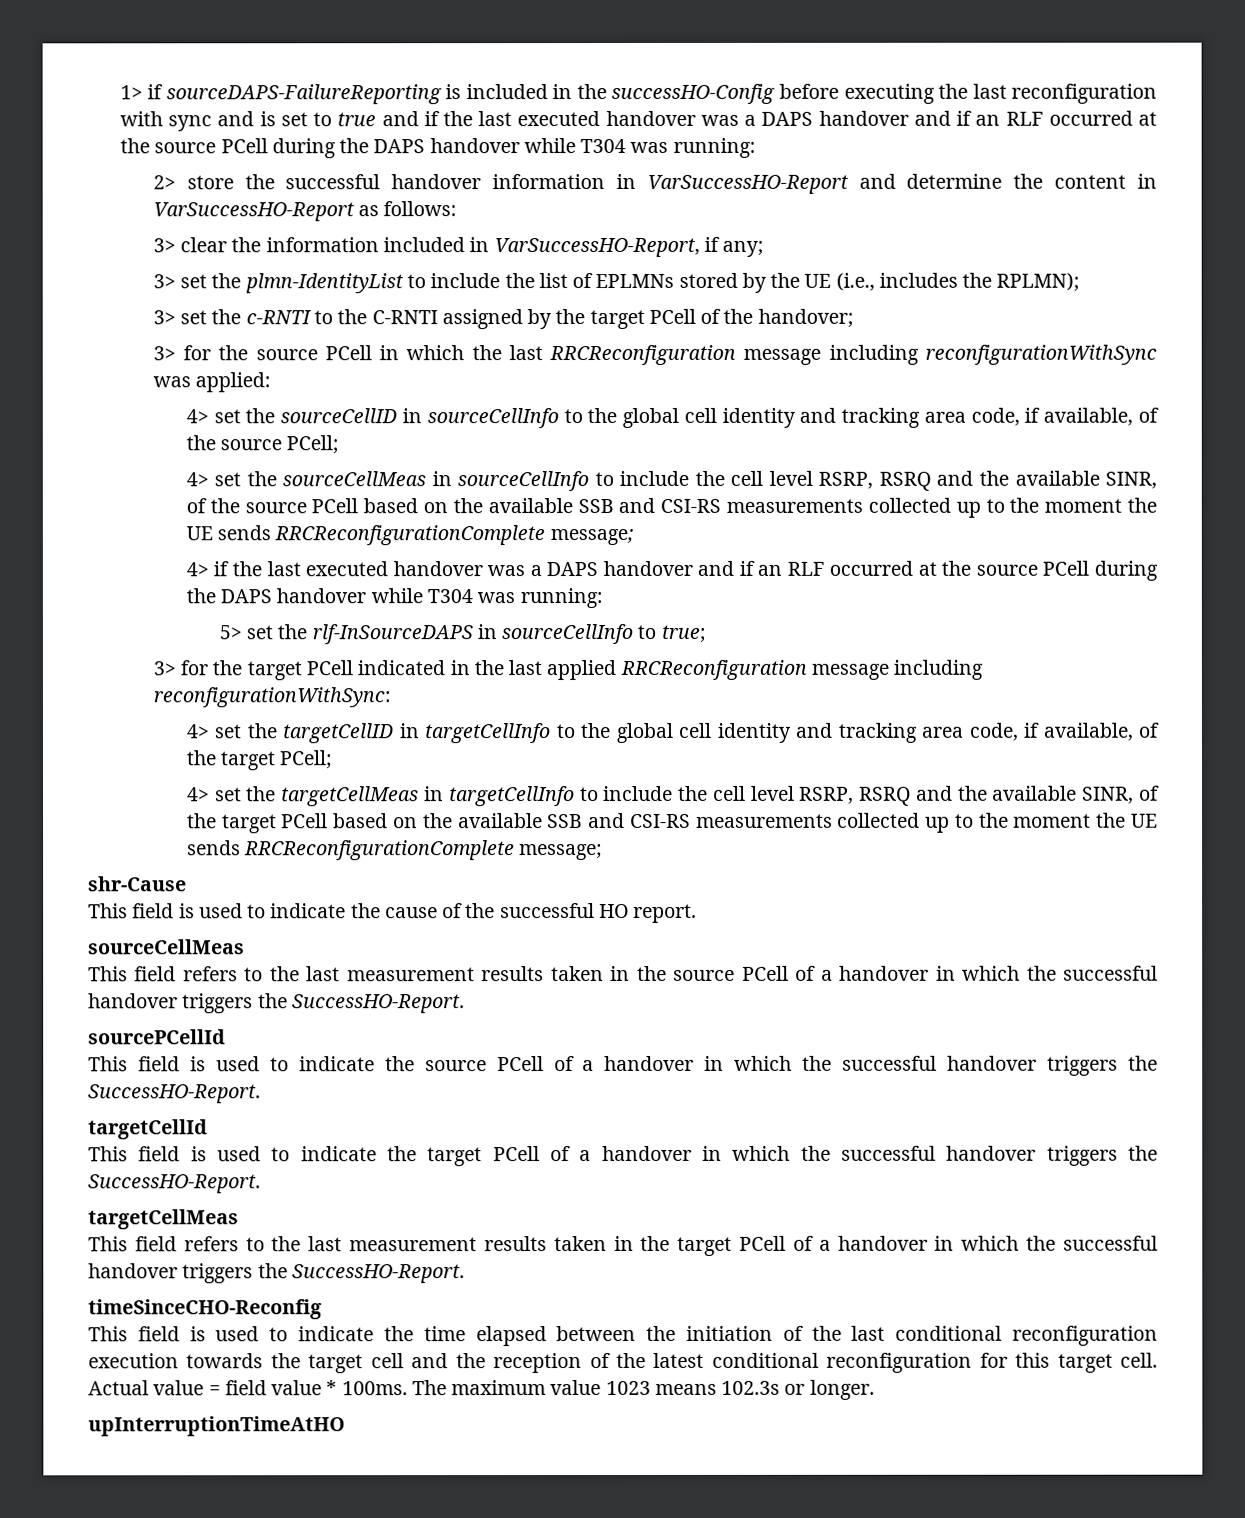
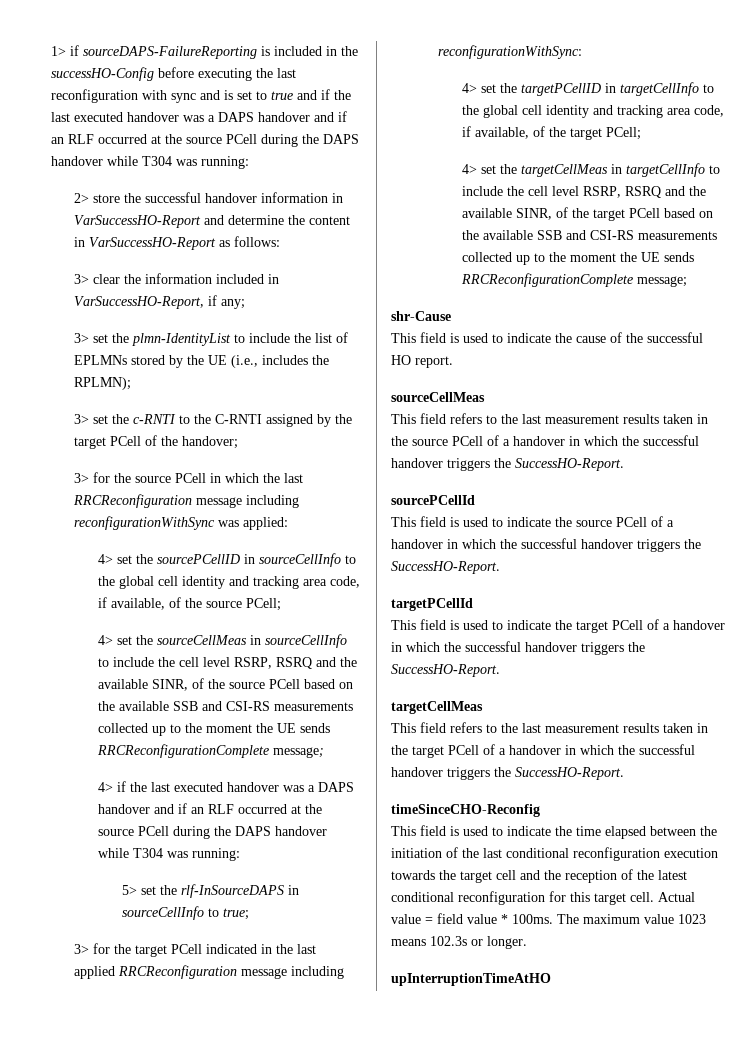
[280,408,398,424] sourceCellID -> [157,554,241,564] sourcePCellID
[282,723,394,744] targetCellID -> [521,83,602,96] targetPCellID
[88,1119,208,1140] targetCellId -> [391,598,473,611] targetPCellId

